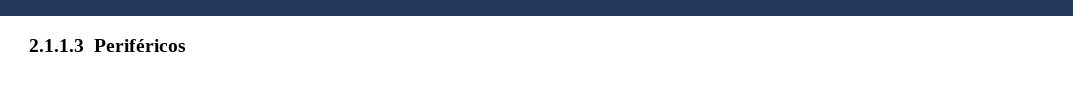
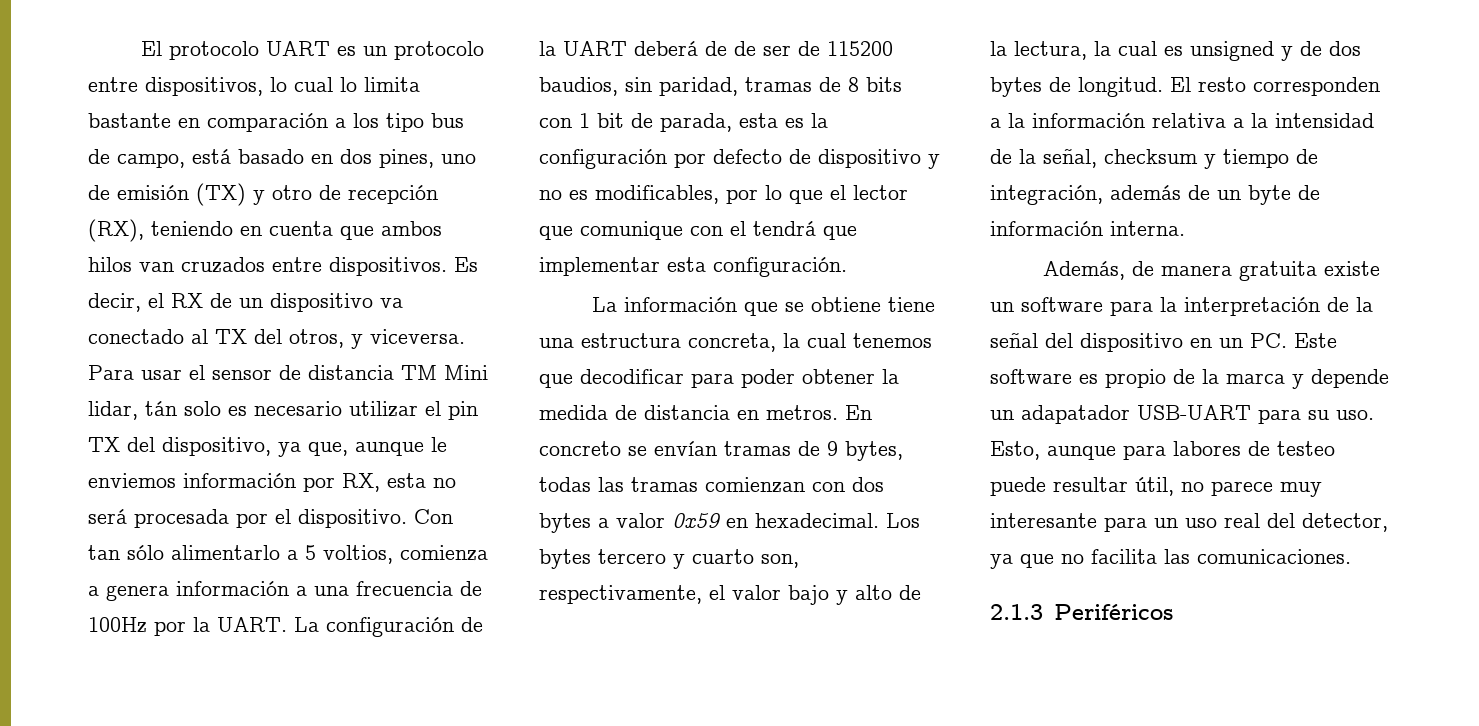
[29,39,84,52] 2.1.1.3 -> [140,41,484,60] [88,77,420,96] [88,113,464,132] [88,149,476,168] [88,183,438,206] [88,219,442,242] [88,257,478,276] [88,293,403,312] [88,329,465,349] [88,365,488,380] [88,401,478,420] [88,437,447,457] [88,473,456,492] [88,509,453,528] [88,545,488,564] [88,581,482,601] [88,617,483,637] [539,41,893,56] [539,77,902,96] [539,113,828,132] [539,149,940,169] [539,185,908,204] [539,221,857,240] [539,257,847,277] [591,297,935,316] [539,333,932,352] [539,369,899,388] [539,405,872,420] [539,441,903,461] [539,477,884,493] [539,513,920,533] [539,549,799,569] [539,585,921,605] [990,41,1361,61] [990,77,1380,97] [990,113,1374,128] [990,148,1318,169] [990,185,1320,205] [990,221,1185,236] [1042,261,1380,281] [990,297,1373,316] [990,332,1337,352] [990,369,1389,389] [990,405,1374,424] [990,441,1335,460] [990,477,1322,497] [990,513,1388,532] [990,549,1351,569] [990,604,1043,620] El protocolo UART es un protocolo entre dispositivos, lo cual lo limita bastante en comparación a los tipo bus de campo, está basado en dos pines, uno de emisión (TX) y otro de recepción (RX), teniendo en cuenta que ambos hilos van cruzados entre dispositivos. Es decir, el RX de un dispositivo va conectado al TX del otros, y viceversa. Para usar el sensor de distancia TM Mini lidar, tán solo es necesario utilizar el pin TX del dispositivo, ya que, aunque le enviemos información por RX, esta no será procesada por el dispositivo. Con tan sólo alimentarlo a 5 voltios, comienza a genera información a una frecuencia de 100Hz por la UART. La configuración de la UART deberá de de ser de 115200 baudios, sin paridad, tramas de 8 bits con 1 bit de parada, esta es la configuración por defecto de dispositivo y no es modificables, por lo que el lector que comunique con el tendrá que implementar esta configuración. // La información que se obtiene tiene una estructura concreta, la cual tenemos que decodificar para poder obtener la medida de distancia en metros. En concreto se envían tramas de 9 bytes, todas las tramas comienzan con dos bytes a valor 0x59 en hexadecimal. Los bytes tercero y cuarto son, respectivamente, el valor bajo y alto de la lectura, la cual es unsigned y de dos bytes de longitud. El resto corresponden a la información relativa a la intensidad de la señal, checksum y tiempo de integración, además de un byte de información interna. // Además, de manera gratuita existe un software para la interpretación de la señal del dispositivo en un PC. Este software es propio de la marca y depende un adapatador USB-UART para su uso. Esto, aunque para labores de testeo puede resultar útil, no parece muy interesante para un uso real del detector, ya que no facilita las comunicaciones. // 2.1.3

